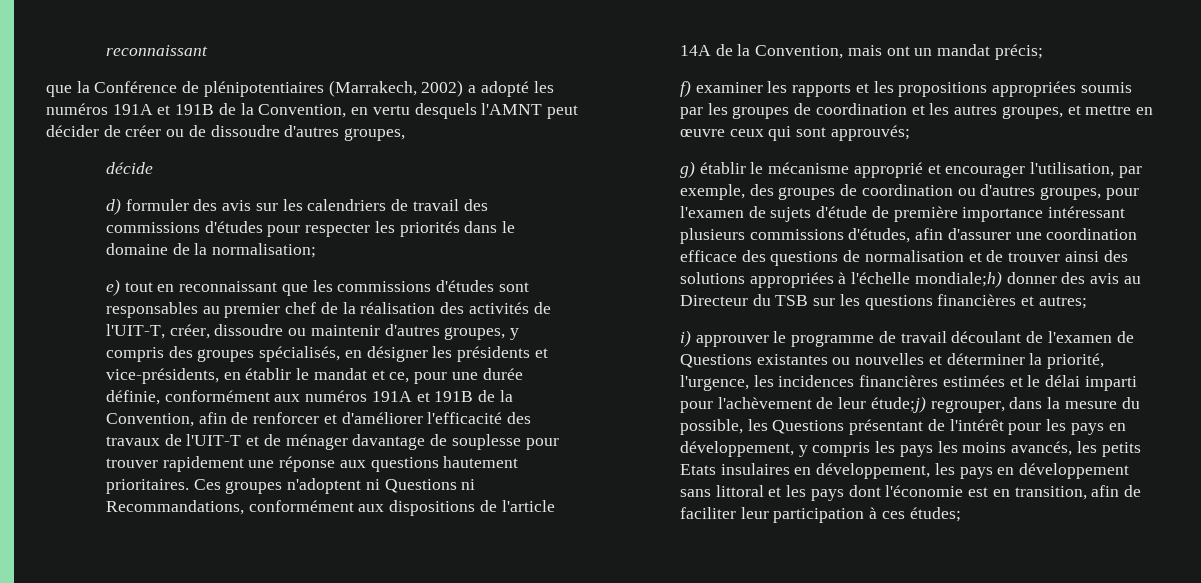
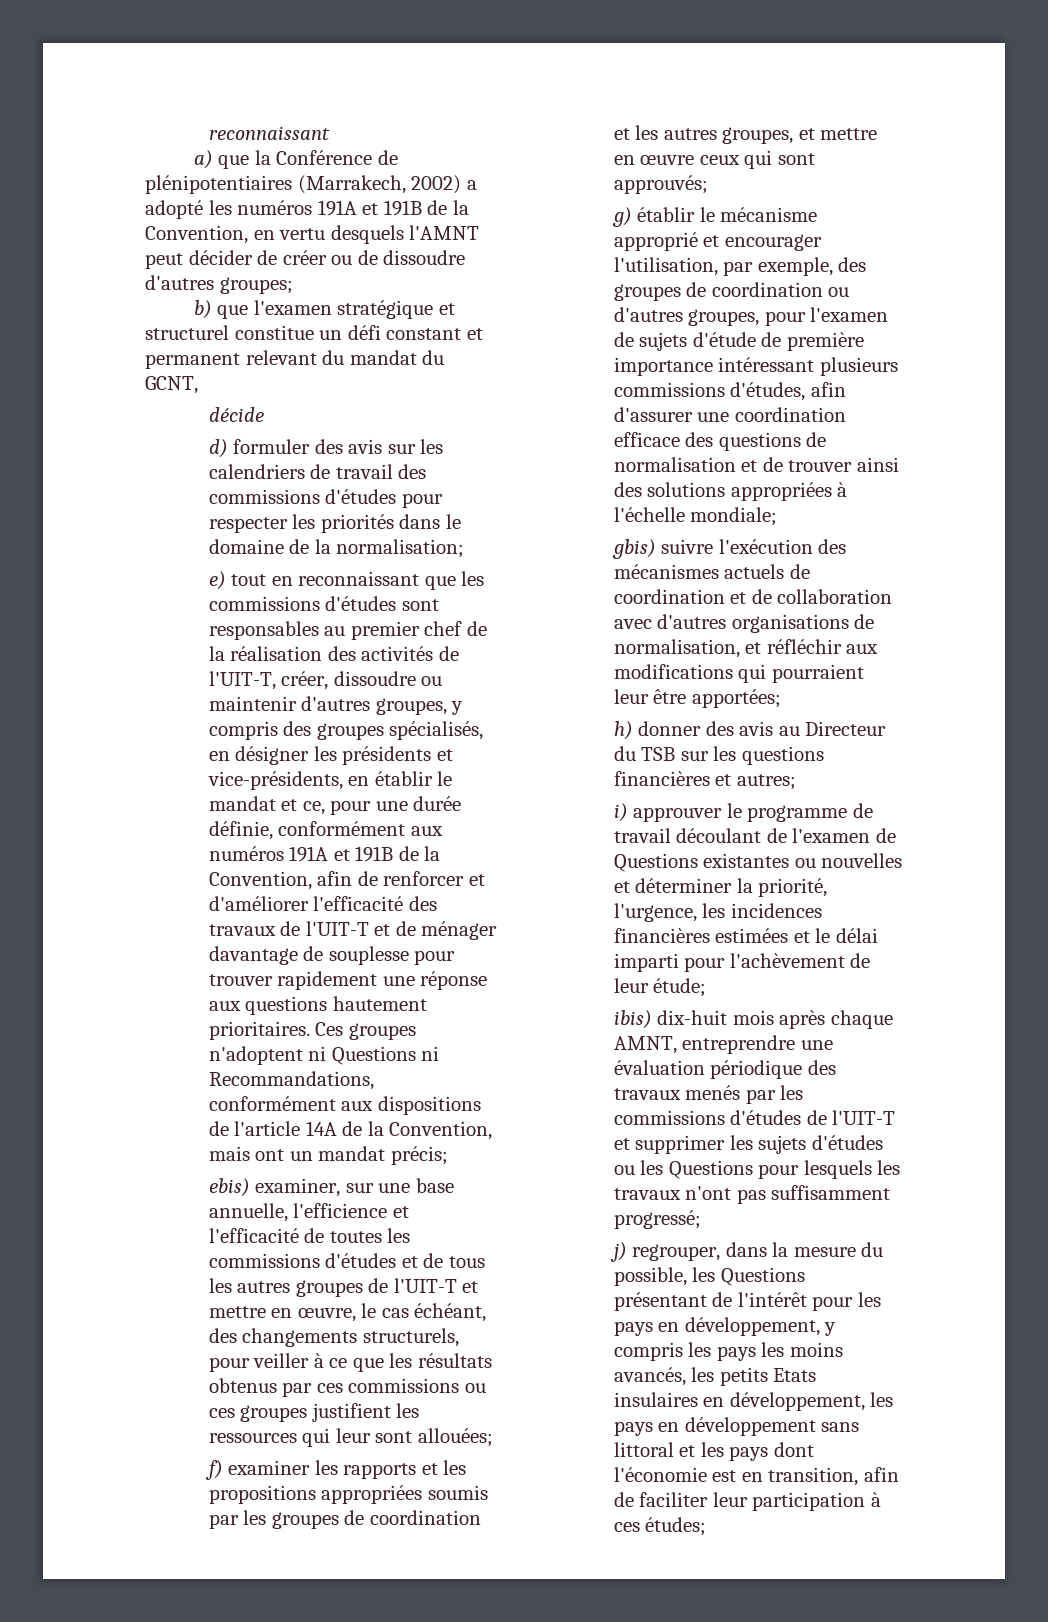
(209, 50) none -> [193,150,213,169] a)
[344,128,406,141] groupes, -> [219,277,293,294] [193,300,455,319] [145,325,483,340] [145,350,445,369] [145,376,198,394] groupes; // b) que l'examen stratégique et structurel constitue un défi constant et permanent relevant du mandat du GCNT,
(1043, 52) none -> [208,1178,454,1197] [208,1203,409,1222] [208,1228,411,1243] [208,1253,485,1268] [208,1278,479,1297] [208,1303,487,1322] [208,1328,459,1347] [208,1353,492,1372] [208,1378,486,1397] [208,1403,420,1422] [208,1428,493,1447] // ebis) examiner, sur une base annuelle, l'efficience et l'efficacité de toutes les commissions d'études et de tous les autres groupes de l'UIT-T et mettre en œuvre, le cas échéant, des changements structurels, pour veiller à ce que les résultats obtenus par ces commissions ou ces groupes justifient les ressources qui leur sont allouées;
[914,271,1002,288] mondiale;h) -> [690,507,778,526] [611,539,847,559] [613,564,810,579] [613,589,893,604] [613,614,875,633] [613,639,879,658] [613,664,864,683] [613,689,781,708] [613,721,633,740] mondiale; // gbis) suivre l'exécution des mécanismes actuels de coordination et de collaboration avec d'autres organisations de normalisation, et réfléchir aux modifications qui pourraient leur être apportées; // h)
[870,396,926,413] étude;j) -> [653,978,707,997] [613,1010,893,1029] [613,1035,833,1054] [613,1060,836,1079] [613,1085,804,1104] [613,1110,896,1125] [613,1135,883,1154] [613,1160,901,1179] [613,1185,891,1204] [613,1210,701,1229] [609,1242,627,1262] étude; // ibis) dix-huit mois après chaque AMNT, entreprendre une évaluation périodique des travaux menés par les commissions d'études de l'UIT-T et supprimer les sujets d'études ou les Questions pour lesquels les travaux n'ont pas suffisamment progressé; // j)

